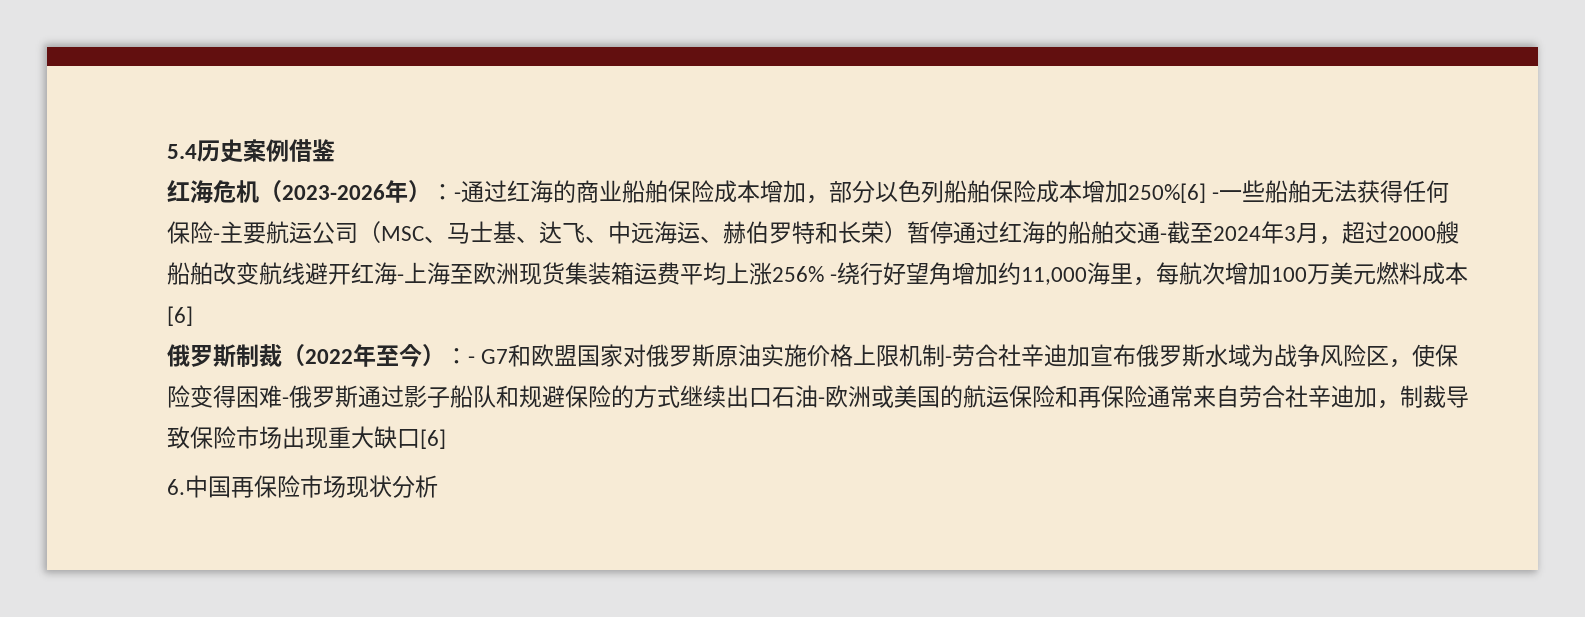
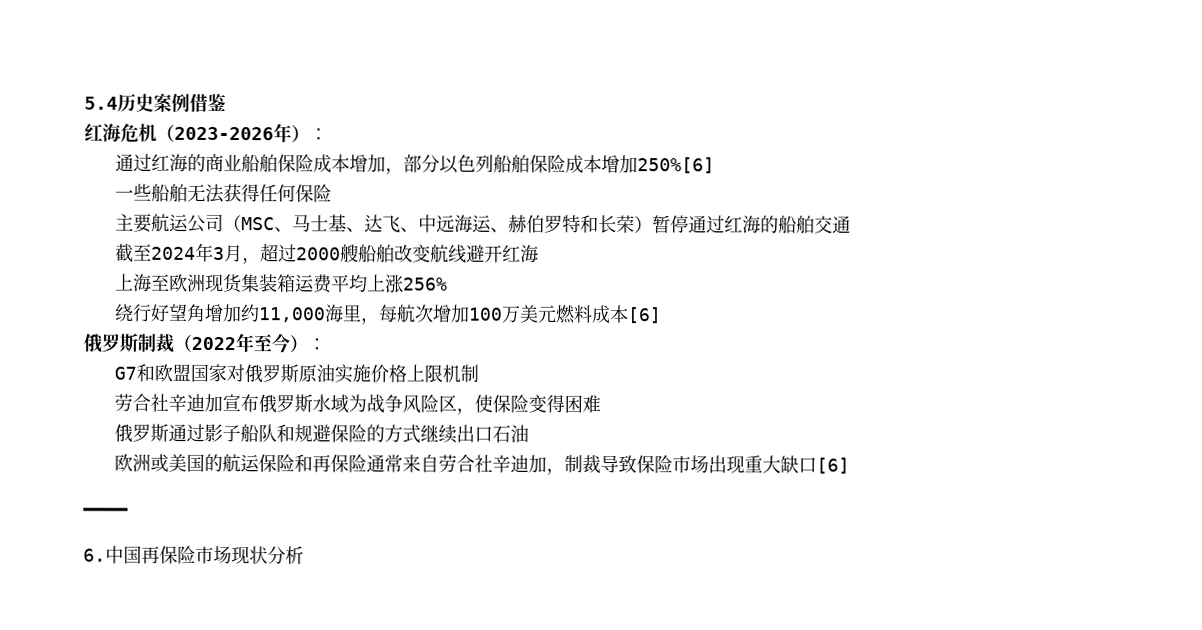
[454,192,461,200] - -> (328, 134) //
[1212,192,1220,200] - -> (716, 165) //
[213,233,220,241] - -> (333, 193) //
[1160,233,1167,241] - -> (852, 224) //
[397,274,404,282] - -> (540, 253) //
[830,274,838,282] - -> (449, 284) //
[468,356,475,364] - -> (326, 344) //
[945,356,953,364] - -> (480, 373) //
[282,397,289,405] - -> (602, 404) //
[818,397,825,405] - -> (530, 433) //
(446, 439) none -> [82,507,129,516] // ━━━━

